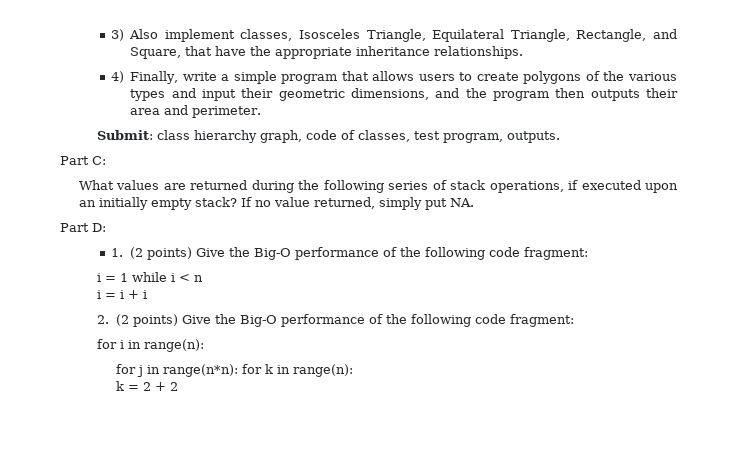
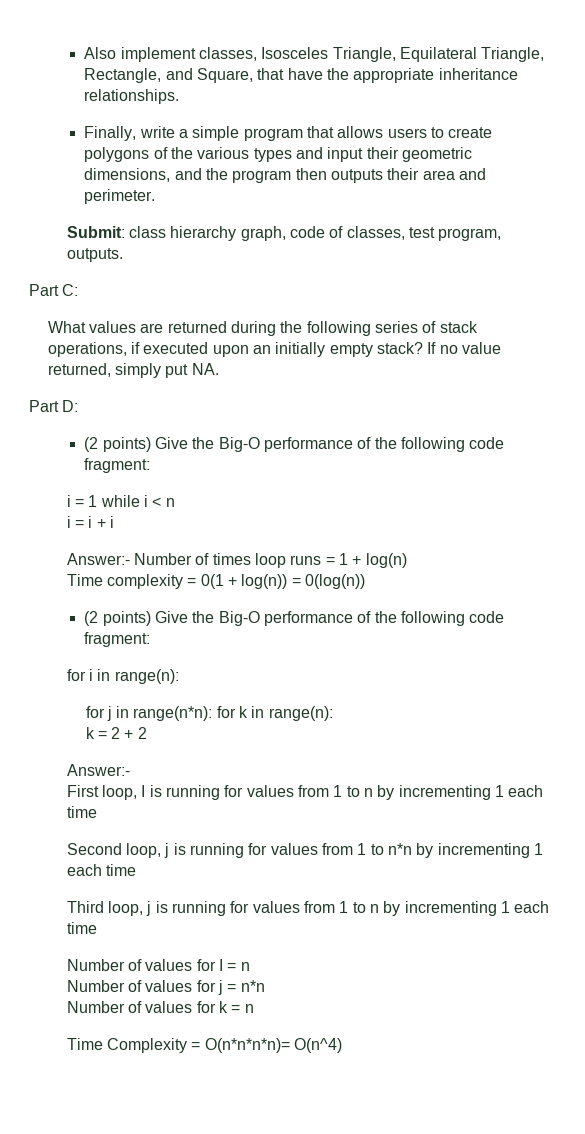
[111,29,125,41] 3) -> (84, 53) none
[111,71,125,83] 4) -> (180, 96) none
[111,248,124,257] 1. -> (79, 406) none
[97,315,110,324] 2. -> [66,553,407,568] [66,574,365,589] Answer:- Number of times loop runs = 1 + log(n) // Time complexity = 0(1 + log(n)) = 0(log(n)) //
(178, 386) none -> [66,764,130,776] [66,785,544,800] [66,806,97,818] [66,843,543,858] [66,864,136,876] [66,901,550,916] [66,922,97,934] [66,959,250,971] [66,980,265,995] [66,1001,254,1013] [66,1038,342,1053] // Answer:- // First loop, I is running for values from 1 to n by incrementing 1 each time // Second loop, j is running for values from 1 to n*n by incrementing 1 each time // Third loop, j is running for values from 1 to n by incrementing 1 each time // Number of values for I = n // Number of values for j = n*n // Number of values for k = n // Time Complexity = O(n*n*n*n)= O(n^4)

